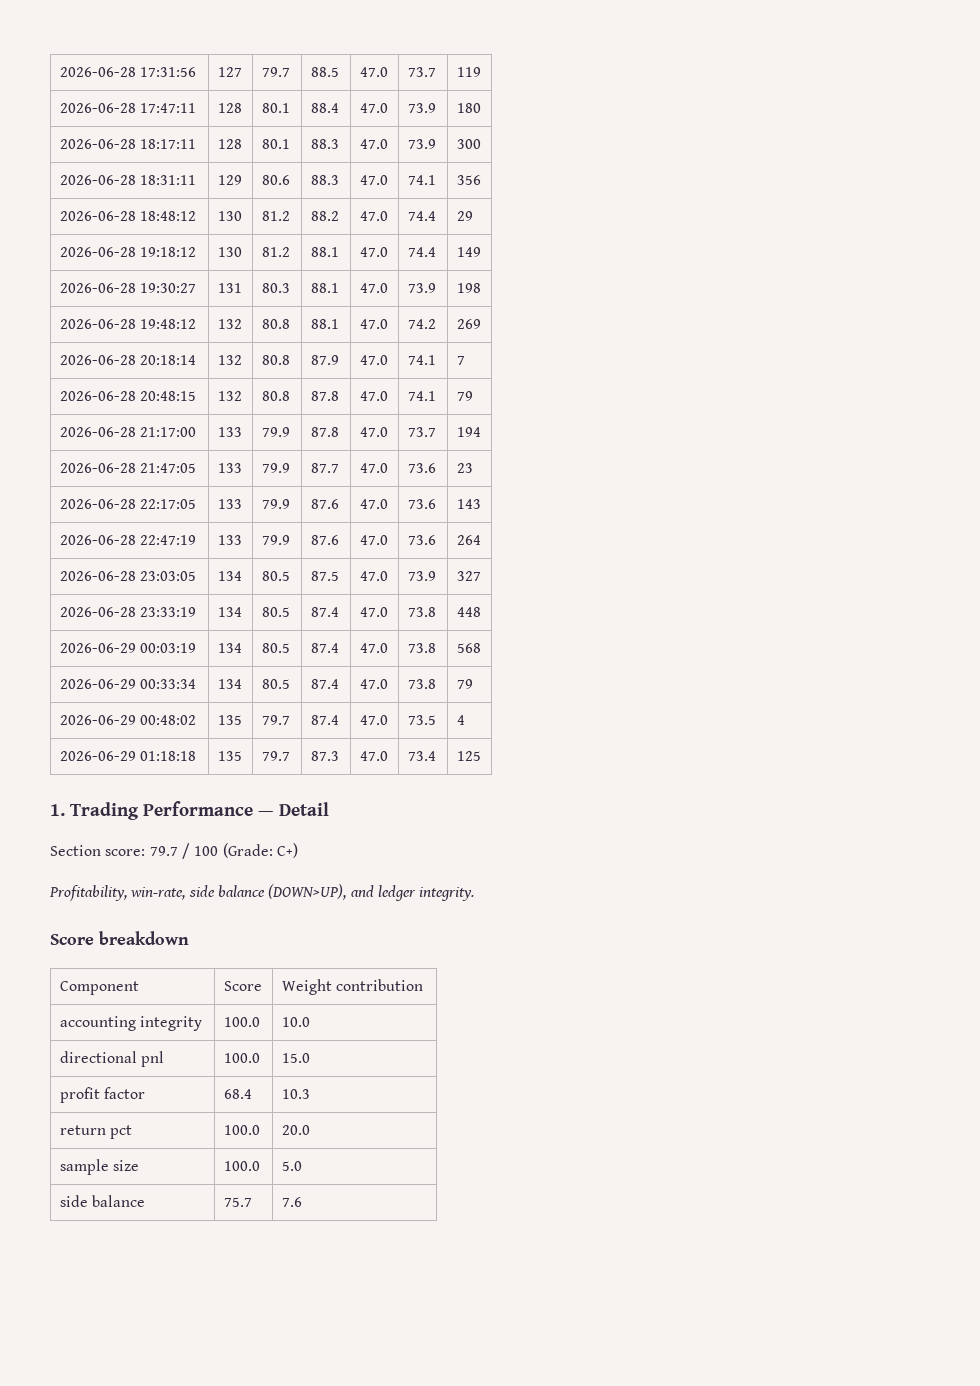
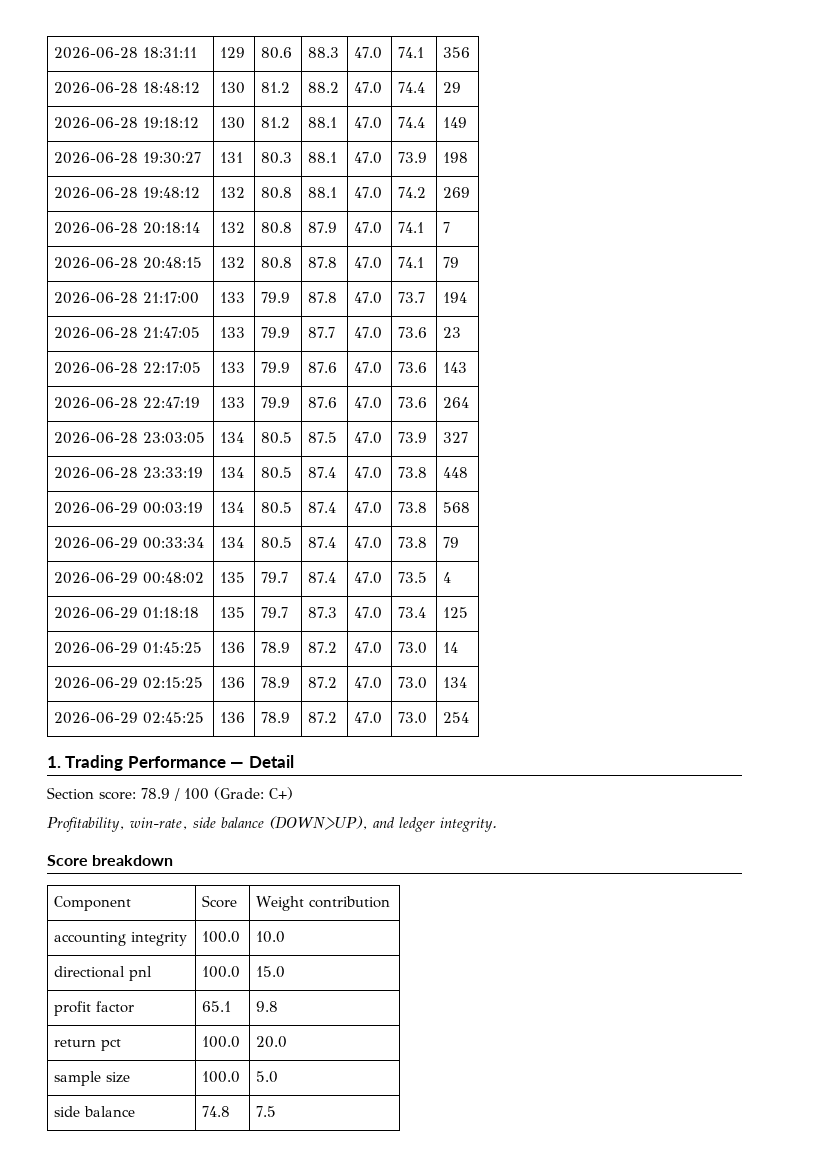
[59,67,197,77] [217,67,242,77] [261,67,290,77] [310,67,339,77] [359,67,388,77] [407,67,436,77] [456,67,481,77] [59,103,197,113] [217,103,242,113] [261,103,290,113] [310,103,339,113] [359,103,388,113] [407,103,436,113] [456,103,481,113] [59,139,197,149] [217,139,242,149] [261,139,290,149] [310,139,339,149] [359,139,388,149] [407,139,436,149] [456,139,481,149] [59,175,136,185] 2026-06-28 17:31:56 | 127 | 79.7 | 88.5 | 47.0 | 73.7 | 119 // 2026-06-28 17:47:11 | 128 | 80.1 | 88.4 | 47.0 | 73.9 | 180 // 2026-06-28 18:17:11 | 128 | 80.1 | 88.3 | 47.0 | 73.9 | 300 // 2026-06-28 -> [54,47,139,59] 2026-06-28
(481, 756) none -> [54,642,203,654] [220,642,246,653] [261,642,291,653] [308,642,338,653] [354,642,383,654] [398,642,428,654] [443,642,459,653] [54,677,204,689] [220,677,246,688] [261,677,291,688] [308,677,338,688] [354,677,383,689] [398,677,428,689] [443,677,468,688] [54,712,205,724] [220,712,246,723] [261,712,291,723] [308,712,338,723] [354,712,383,724] [398,712,428,724] [443,712,470,723] // 2026-06-29 01:45:25 | 136 | 78.9 | 87.2 | 47.0 | 73.0 | 14 // 2026-06-29 02:15:25 | 136 | 78.9 | 87.2 | 47.0 | 73.0 | 134 // 2026-06-29 02:45:25 | 136 | 78.9 | 87.2 | 47.0 | 73.0 | 254
[149,846,178,856] 79.7 -> [141,788,170,799] 78.9
[223,1089,252,1099] [281,1089,310,1099] 68.4 | 10.3 -> [202,1001,232,1012] [256,1001,279,1012] 65.1 | 9.8
[223,1197,252,1207] [281,1197,302,1207] 75.7 | 7.6 -> [202,1106,231,1117] [256,1106,277,1117] 74.8 | 7.5

